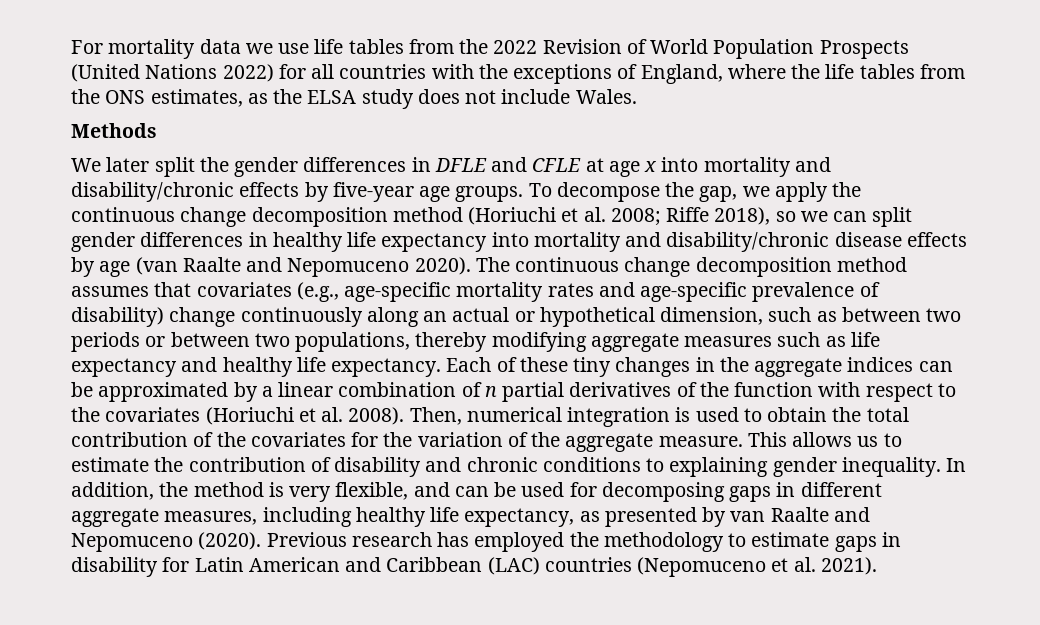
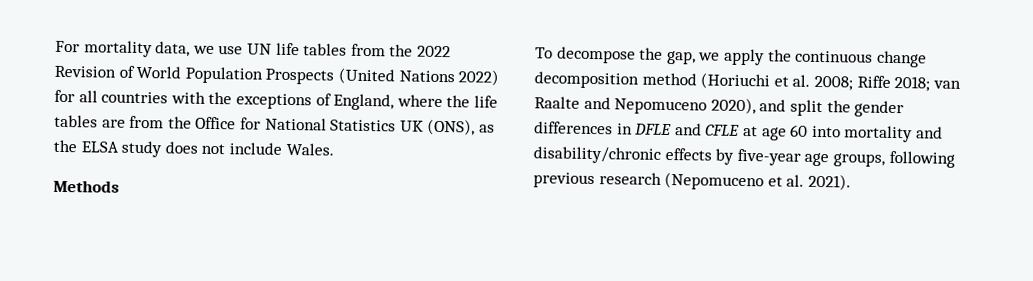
[199,39,241,54] data -> [155,41,191,57] data,
(310, 48) none -> [246,43,272,55] UN
[919,64,965,79] [71,89,243,107] from the ONS estimates, -> [101,115,476,136] are from the Office for National Statistics UK (ONS),
[71,157,831,177] [71,182,524,202] We later split the gender differences in DFLE and CFLE at age x into mortality and disability/chronic effects by five-year age groups. -> (120, 186) none
[714,207,913,227] [71,232,967,252] [71,257,907,277] [71,282,880,302] [71,307,962,327] [71,332,880,352] [71,357,953,377] [71,382,956,402] [71,407,909,427] [71,432,902,452] [71,457,967,477] [71,482,882,502] [71,507,870,527] [71,532,901,552] [71,557,632,577] 2018), so we can split gender differences in healthy life expectancy into mortality and disability/chronic disease effects by age (van Raalte and Nepomuceno 2020). The continuous change decomposition method assumes that covariates (e.g., age-specific mortality rates and age-specific prevalence of disability) change continuously along an actual or hypothetical dimension, such as between two periods or between two populations, thereby modifying aggregate measures such as life expectancy and healthy life expectancy. Each of these tiny changes in the aggregate indices can be approximated by a linear combination of n partial derivatives of the function with respect to the covariates (Horiuchi et al. 2008). Then, numerical integration is used to obtain the total contribution of the covariates for the variation of the aggregate measure. This allows us to estimate the contribution of disability and chronic conditions to explaining gender inequality. In addition, the method is very flexible, and can be used for decomposing gaps in different aggregate measures, including healthy life expectancy, as presented by van Raalte and Nepomuceno (2020). Previous research has employed the methodology to estimate gaps in disability for Latin American and Caribbean (LAC) countries -> [894,76,961,92] [534,96,905,118] [534,121,943,143] [533,146,955,168] [533,172,662,189] 2018; van Raalte and Nepomuceno 2020), and split the gender differences in DFLE and CFLE at age 60 into mortality and disability/chronic effects by five-year age groups, following previous research

